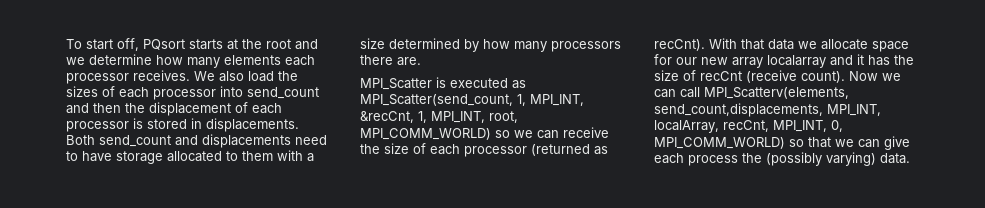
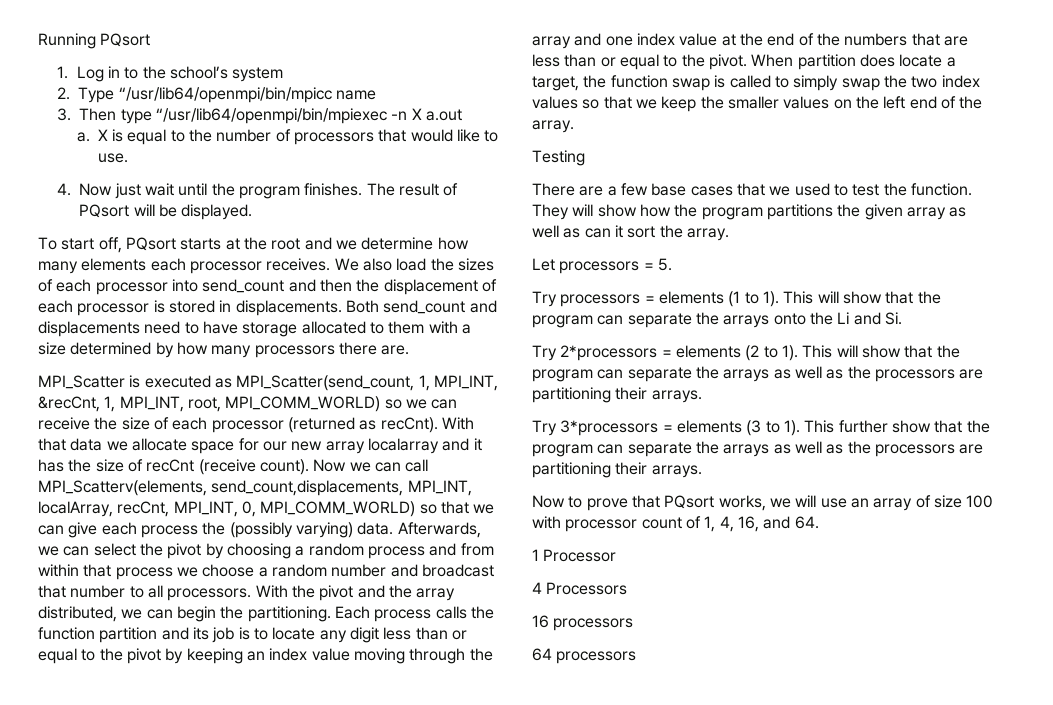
(66, 44) none -> [38,33,151,49] [57,66,284,82] [57,87,376,103] [57,108,462,124] [76,129,499,145] [97,153,128,163] [57,183,459,199] [79,204,253,220] Running PQsort // 1. Log in to the school’s system // 2. Type “/usr/lib64/openmpi/bin/mpicc name // 3. Then type “/usr/lib64/openmpi/bin/mpiexec -n X a.out // a. X is equal to the number of processors that would like to use. // 4. Now just wait until the program finishes. The result of PQsort will be displayed. //
(910, 158) none -> [397,522,481,538] [38,543,494,559] [38,564,494,580] [38,585,456,601] [38,606,494,622] [38,627,467,643] [38,648,493,664] [532,33,968,49] [532,54,956,70] [532,75,980,91] [532,96,983,112] [532,120,574,133] [532,150,585,166] [532,183,972,196] [532,204,967,220] [532,225,729,241] [532,258,672,274] [532,291,941,307] [532,312,902,328] [532,345,960,361] [532,366,984,382] [532,387,702,403] [532,420,990,436] [532,441,984,457] [532,462,702,478] [532,495,994,511] [532,516,819,532] [532,549,617,562] [532,582,628,595] [532,615,634,631] [532,648,637,664] Afterwards, we can select the pivot by choosing a random process and from within that process we choose a random number and broadcast that number to all processors. With the pivot and the array distributed, we can begin the partitioning. Each process calls the function partition and its job is to locate any digit less than or equal to the pivot by keeping an index value moving through the array and one index value at the end of the numbers that are less than or equal to the pivot. When partition does locate a target, the function swap is called to simply swap the two index values so that we keep the smaller values on the left end of the array. // Testing // There are a few base cases that we used to test the function. They will show how the program partitions the given array as well as can it sort the array. // Let processors = 5. // Try processors = elements (1 to 1). This will show that the program can separate the arrays onto the Li and Si. // Try 2*processors = elements (2 to 1). This will show that the program can separate the arrays as well as the processors are partitioning their arrays. // Try 3*processors = elements (3 to 1). This further show that the program can separate the arrays as well as the processors are partitioning their arrays. // Now to prove that PQsort works, we will use an array of size 100 with processor count of 1, 4, 16, and 64. // 1 Processor // 4 Processors // 16 processors // 64 processors

